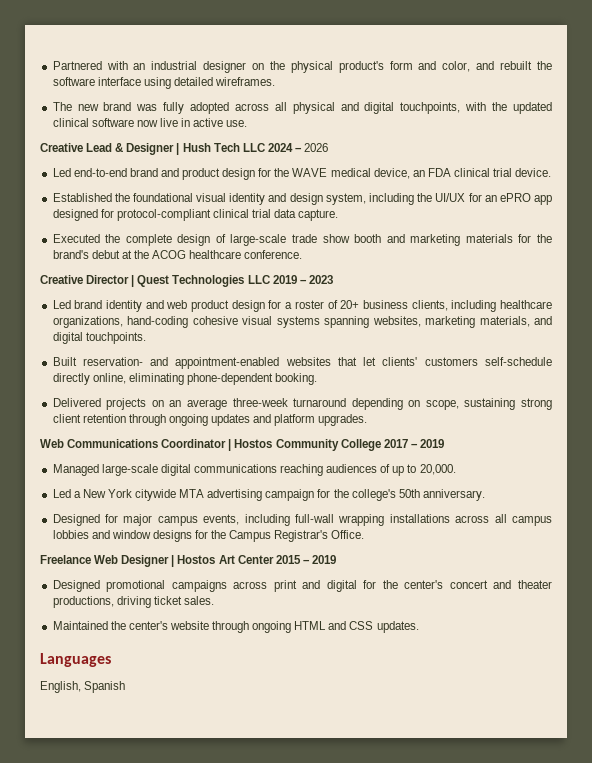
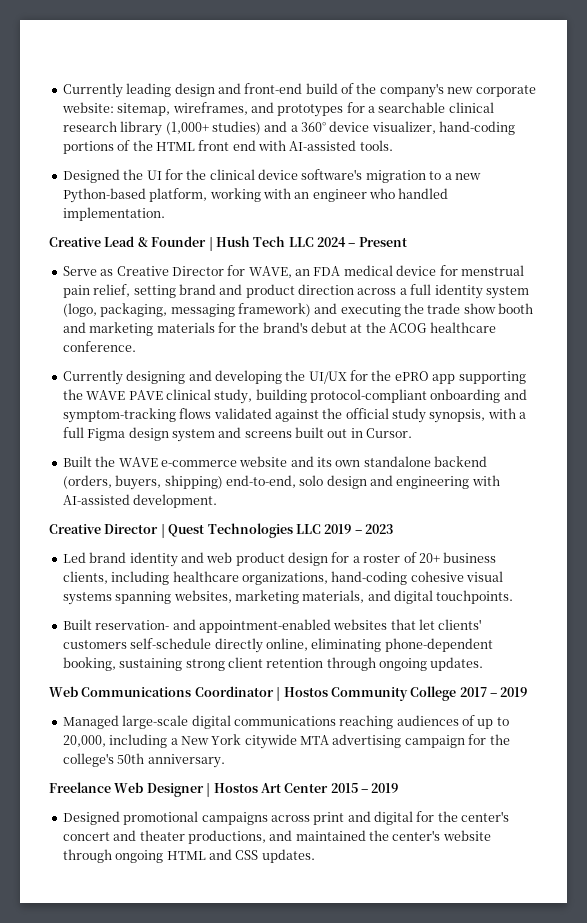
[52,61,553,73] [52,77,276,89] [52,102,553,114] [52,118,248,127] Partnered with an industrial designer on the physical product's form and color, and rebuilt the software interface using detailed wireframes. // The new brand was fully adopted across all physical and digital touchpoints, with the updated clinical software now live in active use. -> [62,83,536,98] [61,102,494,117] [62,121,516,136] [62,140,393,154] [62,169,481,183] [62,188,449,203] [62,207,165,221] Currently leading design and front-end build of the company's new corporate website: sitemap, wireframes, and prototypes for a searchable clinical research library (1,000+ studies) and a 360° device visualizer, hand-coding portions of the HTML front end with AI-assisted tools. // Designed the UI for the clinical device software's migration to a new Python-based platform, working with an engineer who handled implementation.
[126,143,175,155] Designer -> [151,236,207,247] Founder
[304,143,329,152] [52,168,552,180] [52,193,552,205] [52,209,339,221] [52,234,287,246] 2026 // Led end-to-end brand and product design for the WAVE medical device, an FDA clinical trial device. // Established the foundational visual identity and design system, including the UI/UX for an ePRO app designed for protocol-compliant clinical trial data capture. // Executed the complete design of large-scale -> [358,237,407,247] [62,265,524,278] [62,284,529,299] [62,303,424,317] Present // Serve as Creative Director for WAVE, an FDA medical device for menstrual pain relief, setting brand and product direction across a full identity system (logo, packaging, messaging framework) and executing the
(303, 254) none -> [62,370,526,385] [62,389,527,404] [62,408,527,423] [62,427,413,442] [62,456,488,467] [62,475,500,490] [62,494,218,508] // Currently designing and developing the UI/UX for the ePRO app supporting the WAVE PAVE clinical study, building protocol-compliant onboarding and symptom-tracking flows validated against the official study synopsis, with a full Figma design system and screens built out in Cursor. // Built the WAVE e-commerce website and its own standalone backend (orders, buyers, shipping) end-to-end, solo design and engineering with AI-assisted development.
[275,373,318,385] [52,398,459,410] booking. // Delivered projects on an average three-week turnaround depending on scope, -> [62,657,116,671] booking,
[211,414,368,426] updates and platform upgrades. -> [430,657,484,671] updates.
[419,464,456,475] [52,489,71,498] 20,000. // Led -> [62,734,168,748] 20,000, including
[52,514,552,526] [52,530,365,542] // Designed for major campus events, including full-wall wrapping installations across all campus lobbies and window designs for the Campus Registrar's Office. -> (225, 761) none
[116,596,214,608] [52,621,108,630] driving ticket sales. // Maintained -> [269,830,366,841] and maintained
[40,653,111,667] [40,681,126,693] // Languages // English, Spanish -> (315, 856) none

